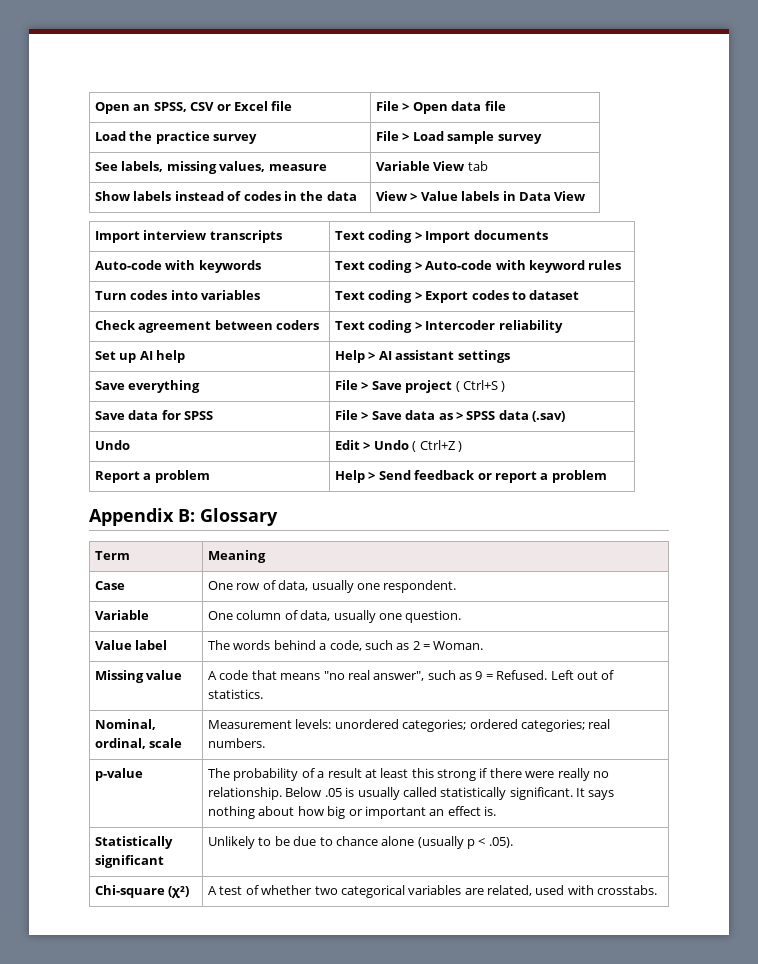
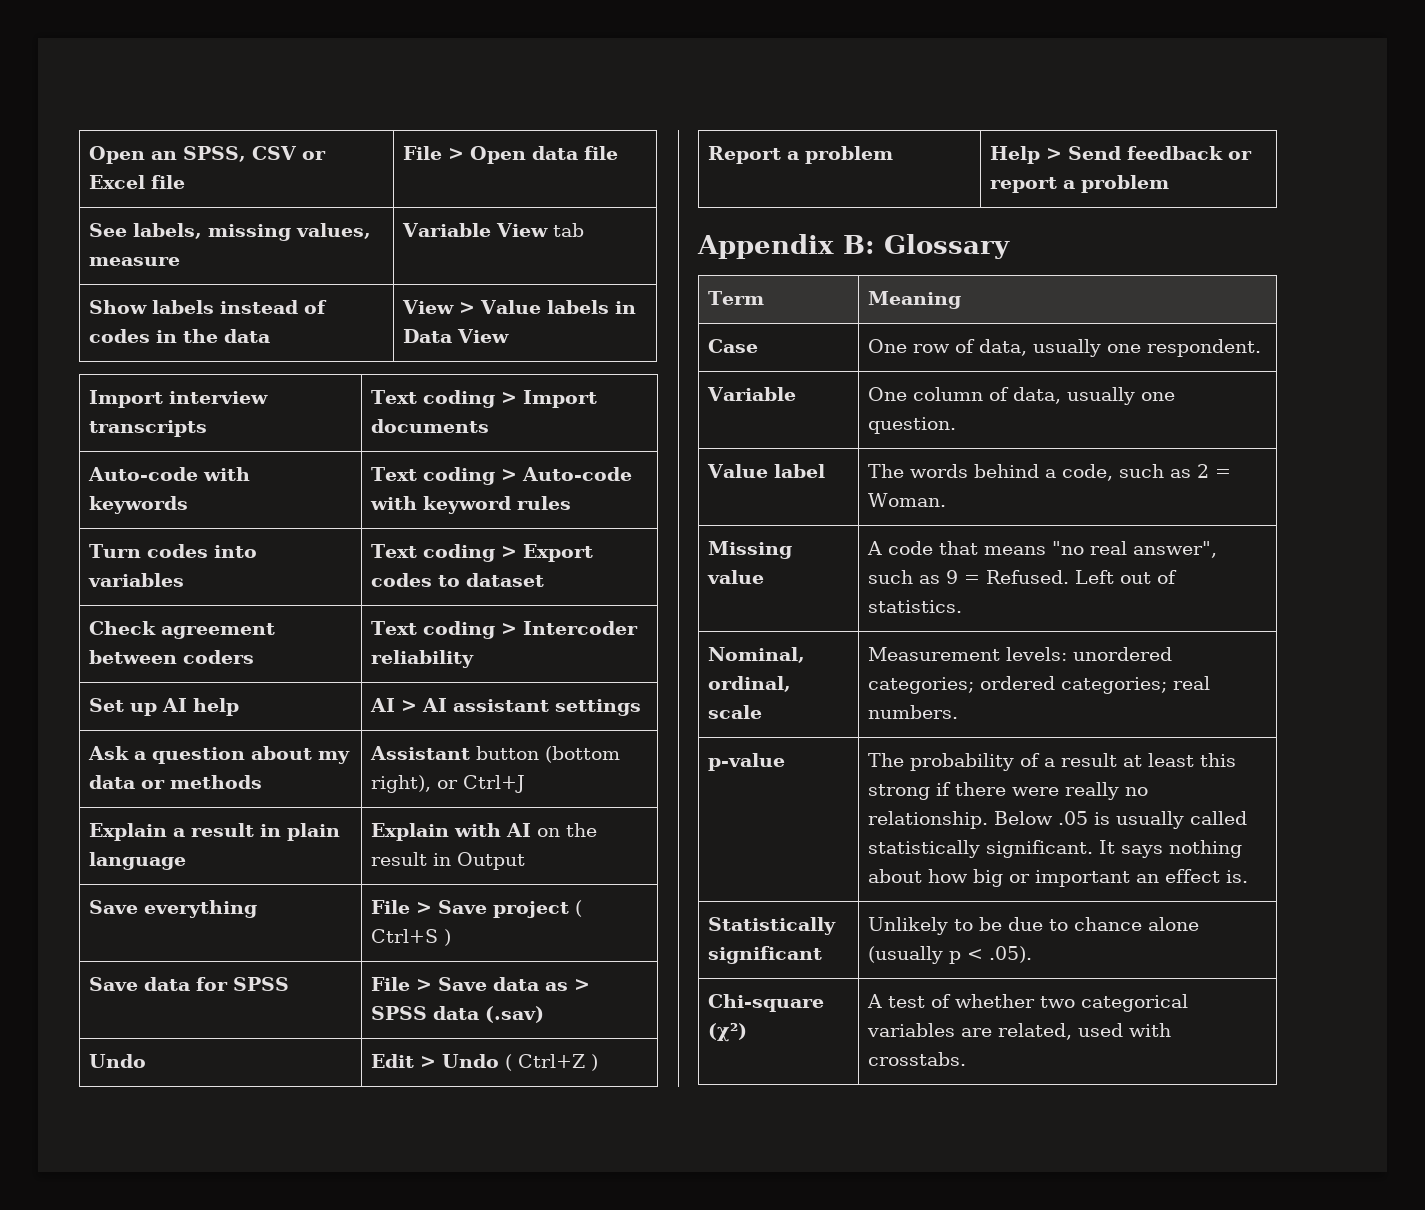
[95,131,258,144] [376,131,542,144] // Load the practice survey | File > Load sample survey -> (618, 153) none
[335,350,366,363] Help -> [369,698,395,712] AI
(510, 356) none -> [87,746,350,764] [88,775,262,789] [369,746,620,763] [370,775,525,793] [88,823,340,841] [88,852,186,870] [370,823,597,841] [370,852,525,870] // Ask a question about my data or methods | Assistant button (bottom right), or Ctrl+J // Explain a result in plain language | Explain with AI on the result in Output

